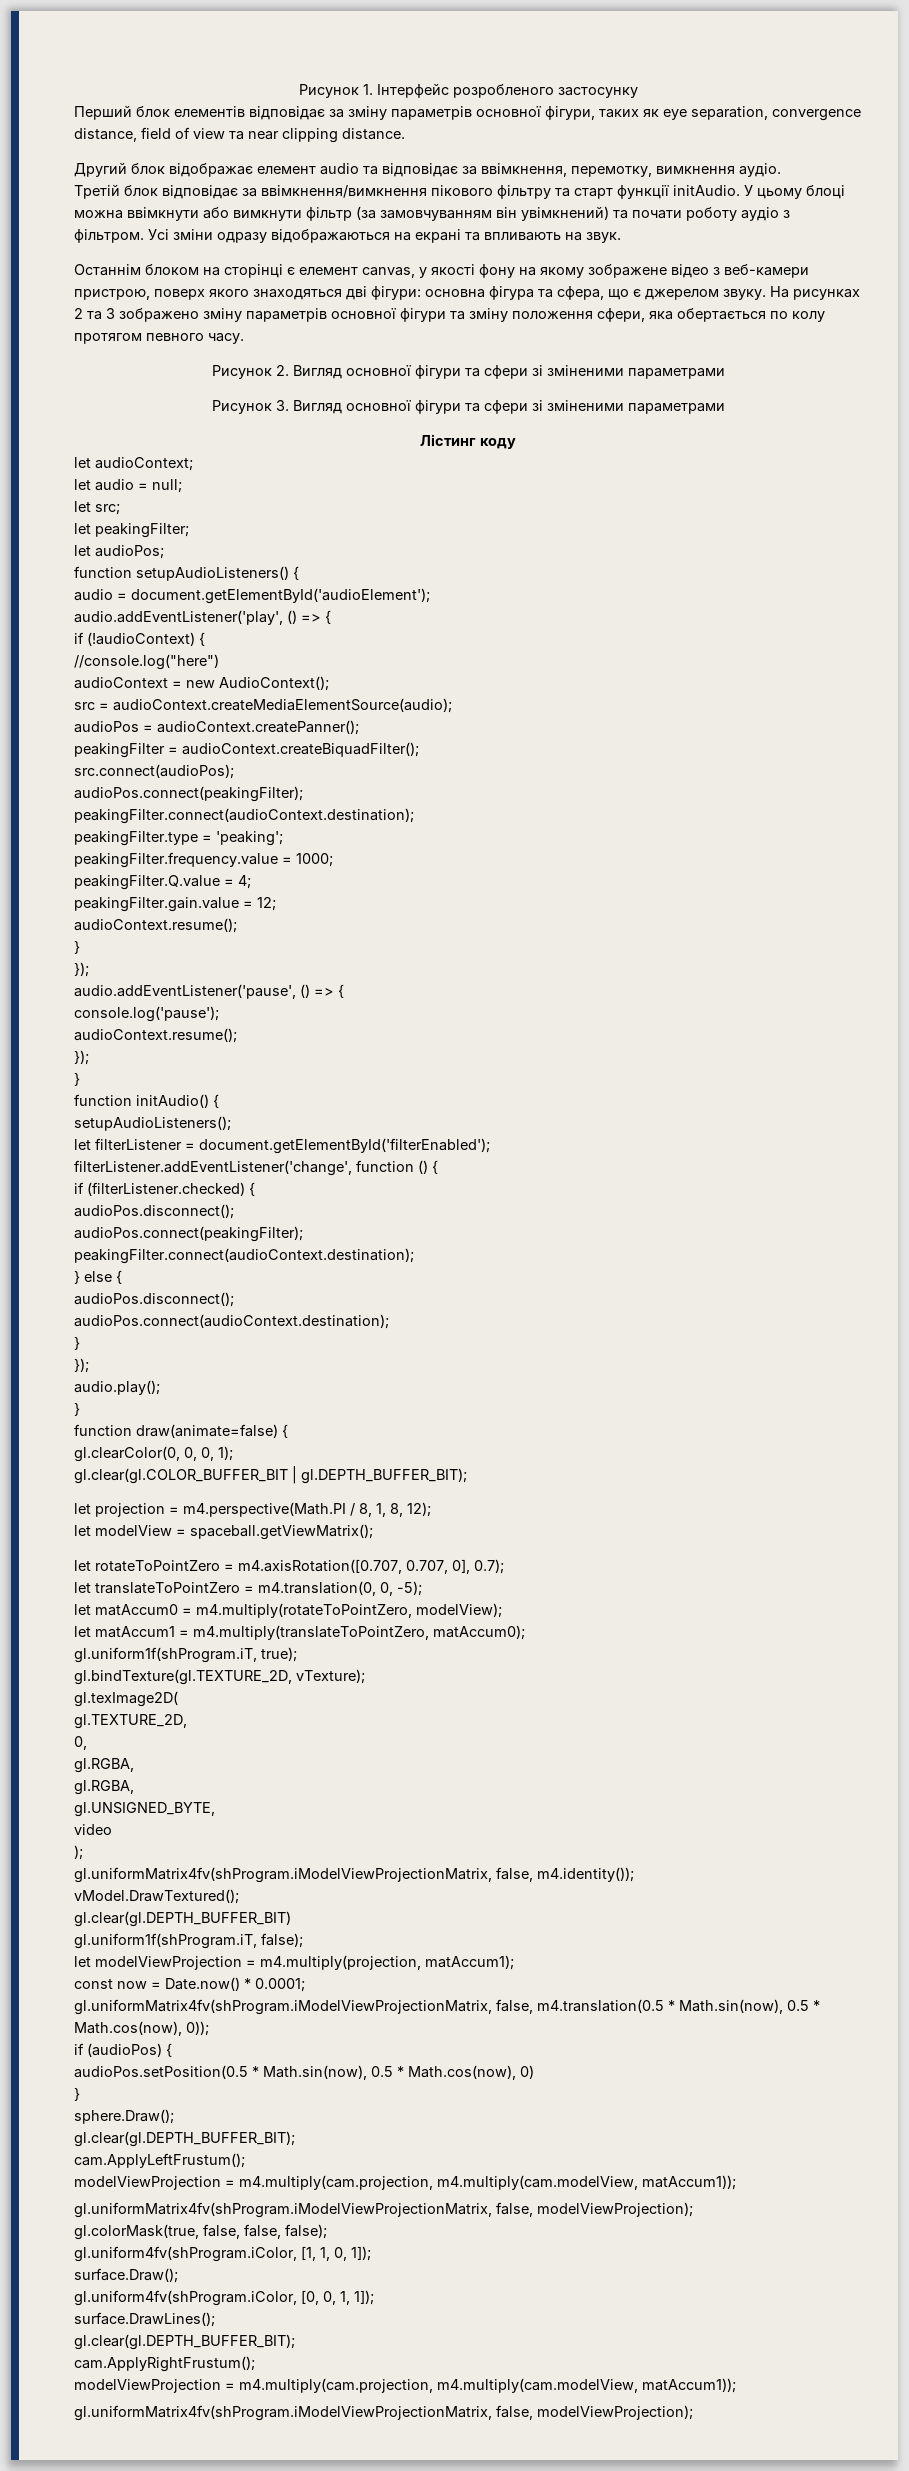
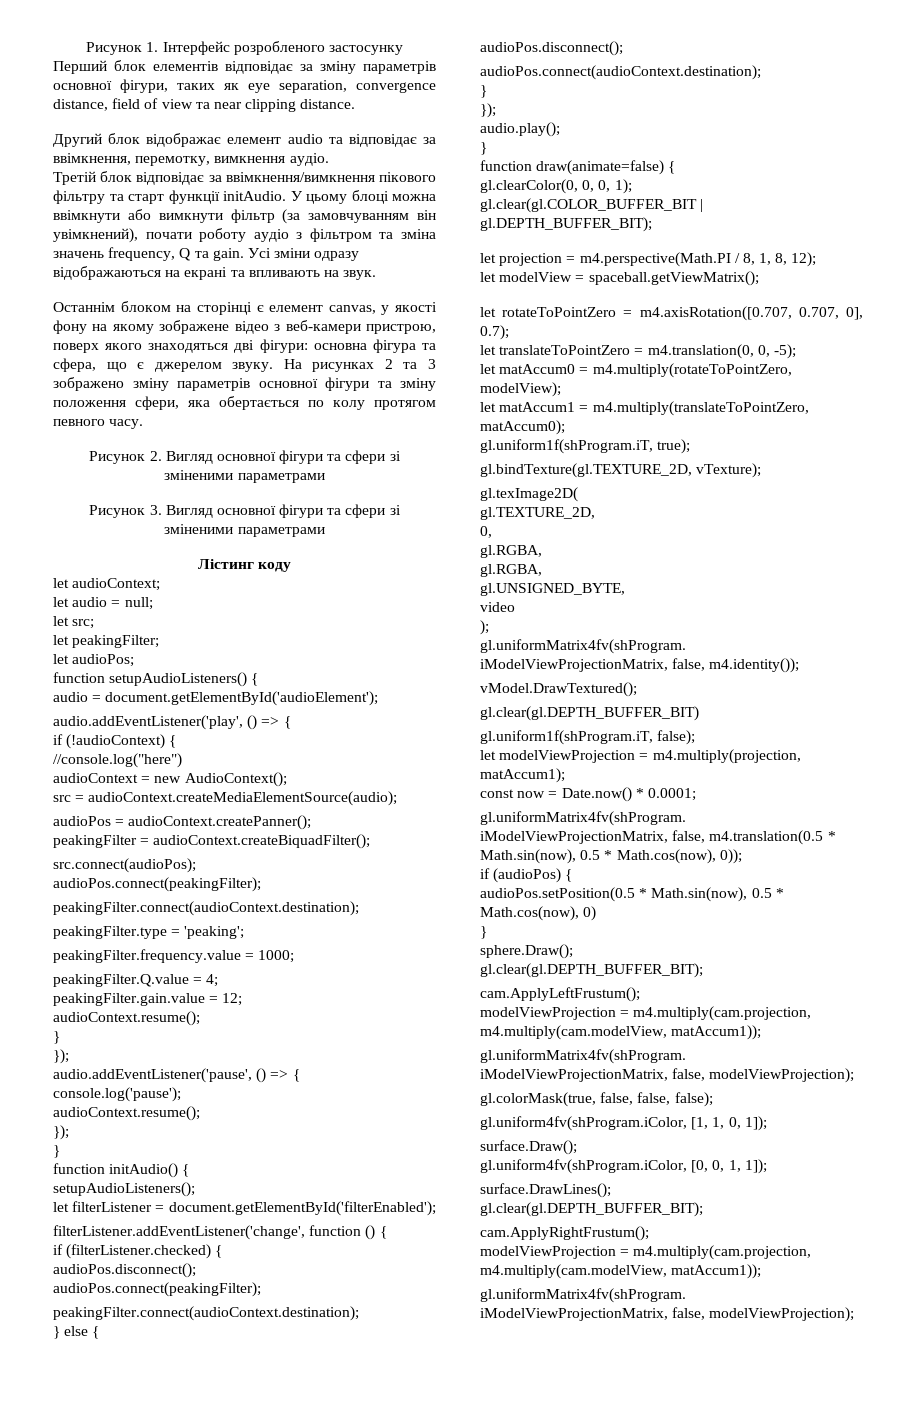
[521,206,628,221] увімкнений) та -> [53,228,138,243] увімкнений),
[74,229,144,243] фільтром. -> [309,228,436,242] [53,247,244,261] фільтром та зміна значень frequency, Q та gain.

